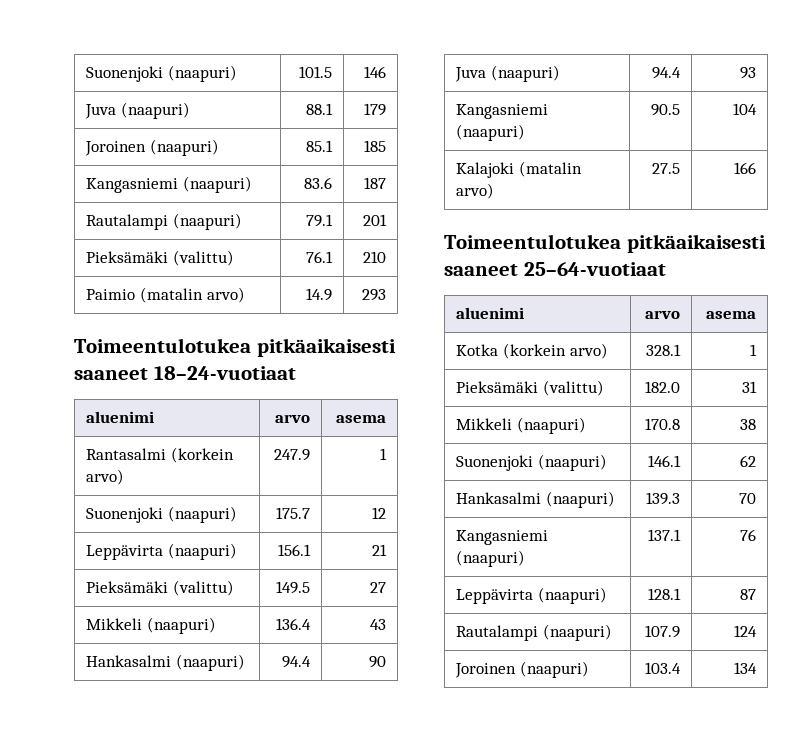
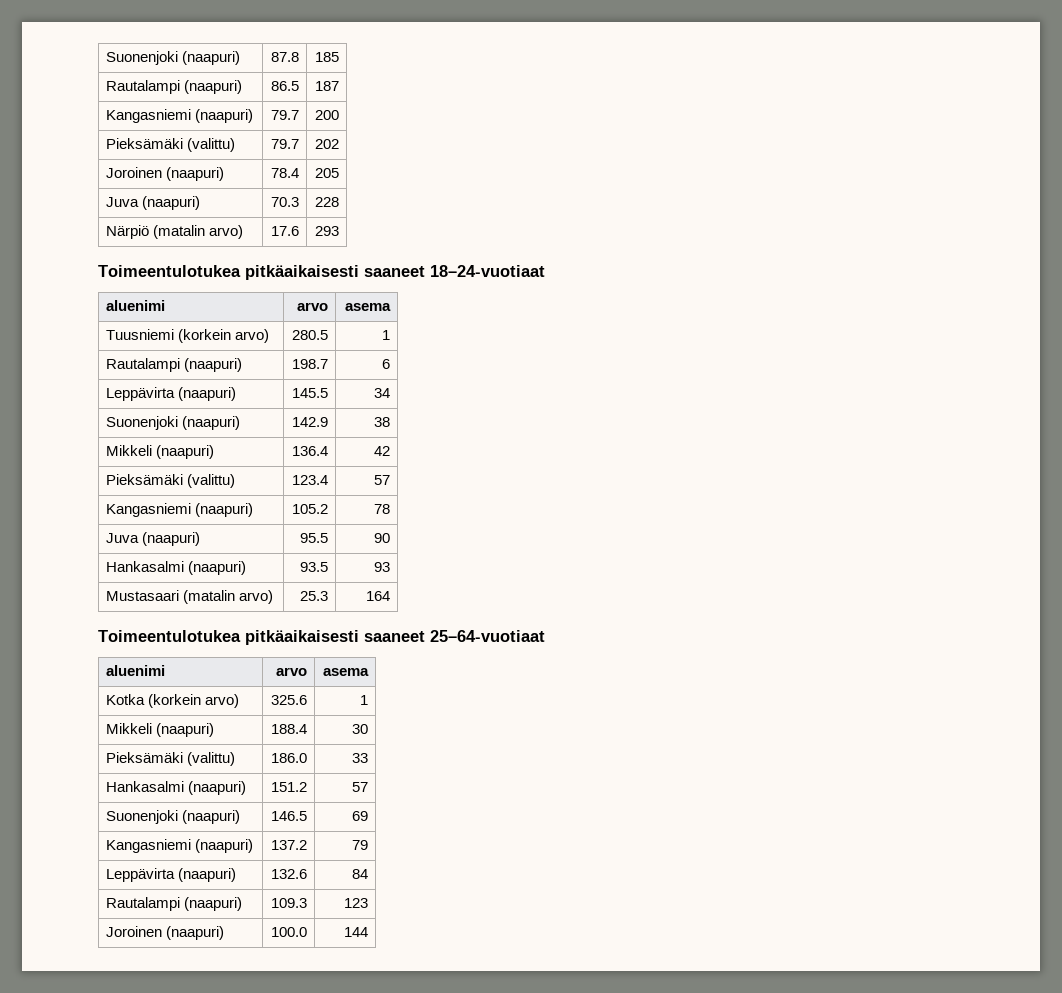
[86,65,238,82] [298,66,332,78] [363,66,386,78] [85,102,191,119] [305,103,333,115] [363,103,386,116] [85,139,220,156] [305,140,333,152] [363,140,386,152] [86,176,253,193] [303,177,332,189] [363,177,386,189] [86,213,243,230] [305,214,333,227] [362,214,387,226] [86,250,235,266] [305,251,333,263] [362,251,386,263] [86,287,245,303] [305,288,332,301] Suonenjoki (naapuri) | 101.5 | 146 // Juva (naapuri) | 88.1 | 179 // Joroinen (naapuri) | 85.1 | 185 // Kangasniemi (naapuri) | 83.6 | 187 // Rautalampi (naapuri) | 79.1 | 201 // Pieksämäki (valittu) | 76.1 | 210 // Paimio (matalin arvo) | 14.9 -> [105,51,240,65] [271,52,300,62] [315,52,340,62] [105,80,242,94] [271,81,300,91] [315,81,340,91] [105,109,253,123] [271,110,300,120] [315,110,340,120] [105,138,235,152] [271,139,300,149] [315,139,340,149] [105,167,224,181] [271,168,300,178] [315,168,340,178] [105,196,200,210] [271,197,300,207] [315,197,340,207] [105,225,243,239] [271,226,300,236] Suonenjoki (naapuri) | 87.8 | 185 // Rautalampi (naapuri) | 86.5 | 187 // Kangasniemi (naapuri) | 79.7 | 200 // Pieksämäki (valittu) | 79.7 | 202 // Joroinen (naapuri) | 78.4 | 205 // Juva (naapuri) | 70.3 | 228 // Närpiö (matalin arvo) | 17.6
[86,447,235,463] [86,469,125,485] [273,449,310,461] [379,448,387,460] [86,506,238,523] [275,507,310,519] [371,507,386,519] [86,543,238,560] [277,544,311,556] [371,544,387,556] [86,580,235,596] [275,581,310,594] [369,582,386,593] [86,617,217,634] [275,618,311,630] [369,619,386,630] [86,654,246,671] [281,656,311,668] [368,656,386,668] [455,65,561,82] [651,67,681,79] [739,67,756,79] [456,104,549,119] [456,124,526,141] [650,104,680,116] [732,103,757,115] [456,161,583,178] [456,183,495,199] [651,163,680,174] [733,162,756,174] Rantasalmi (korkein arvo) | 247.9 | 1 // Suonenjoki (naapuri) | 175.7 | 12 // Leppävirta (naapuri) | 156.1 | 21 // Pieksämäki (valittu) | 149.5 | 27 // Mikkeli (naapuri) | 136.4 | 43 // Hankasalmi (naapuri) | 94.4 | 90 // Juva (naapuri) | 94.4 | 93 // Kangasniemi (naapuri) | 90.5 | 104 // Kalajoki (matalin arvo) | 27.5 | 166 -> [105,329,269,343] [292,330,329,340] [382,330,391,340] [105,358,242,372] [292,359,329,369] [382,359,391,369] [105,387,236,401] [292,388,329,398] [374,388,391,398] [105,416,240,430] [292,417,329,427] [374,417,391,427] [105,445,214,459] [292,446,329,456] [374,446,391,456] [105,474,235,488] [292,475,329,485] [374,475,391,485] [105,503,253,517] [292,504,329,514] [374,504,391,514] [105,532,200,546] [300,533,329,543] [374,533,391,543] [105,561,246,575] [300,562,329,572] [374,562,391,572] [105,590,273,604] [300,591,329,601] [366,591,391,601] Tuusniemi (korkein arvo) | 280.5 | 1 // Rautalampi (naapuri) | 198.7 | 6 // Leppävirta (naapuri) | 145.5 | 34 // Suonenjoki (naapuri) | 142.9 | 38 // Mikkeli (naapuri) | 136.4 | 42 // Pieksämäki (valittu) | 123.4 | 57 // Kangasniemi (naapuri) | 105.2 | 78 // Juva (naapuri) | 95.5 | 90 // Hankasalmi (naapuri) | 93.5 | 93 // Mustasaari (matalin arvo) | 25.3 | 164
[645,344,681,356] [749,344,757,356] [456,380,605,396] [644,381,680,393] [741,381,757,393] [456,417,587,434] [644,418,680,430] [739,419,756,430] [456,454,608,471] [647,455,681,467] [739,455,756,467] [456,491,616,508] [645,492,680,505] [738,493,756,504] [456,530,549,545] [456,550,526,567] [647,529,681,541] [739,529,756,541] [456,587,608,604] [647,588,681,600] [739,589,756,600] [456,624,613,641] [644,625,680,638] [733,625,757,637] [455,661,590,678] [644,662,681,674] [733,662,757,674] 328.1 | 1 // Pieksämäki (valittu) | 182.0 | 31 // Mikkeli (naapuri) | 170.8 | 38 // Suonenjoki (naapuri) | 146.1 | 62 // Hankasalmi (naapuri) | 139.3 | 70 // Kangasniemi (naapuri) | 137.1 | 76 // Leppävirta (naapuri) | 128.1 | 87 // Rautalampi (naapuri) | 107.9 | 124 // Joroinen (naapuri) | 103.4 | 134 -> [271,695,308,705] [360,695,369,705] [105,723,214,737] [271,724,308,734] [352,724,369,734] [105,752,235,766] [271,753,308,763] [352,753,369,763] [105,781,246,795] [271,782,308,792] [352,782,369,792] [105,810,240,824] [271,811,308,821] [352,811,369,821] [105,839,253,853] [271,840,308,850] [352,840,369,850] [105,868,236,882] [271,869,308,879] [352,869,369,879] [105,897,242,911] [271,898,308,908] [344,898,369,908] [105,926,224,940] [271,927,308,937] [344,927,369,937] 325.6 | 1 // Mikkeli (naapuri) | 188.4 | 30 // Pieksämäki (valittu) | 186.0 | 33 // Hankasalmi (naapuri) | 151.2 | 57 // Suonenjoki (naapuri) | 146.5 | 69 // Kangasniemi (naapuri) | 137.2 | 79 // Leppävirta (naapuri) | 132.6 | 84 // Rautalampi (naapuri) | 109.3 | 123 // Joroinen (naapuri) | 100.0 | 144

